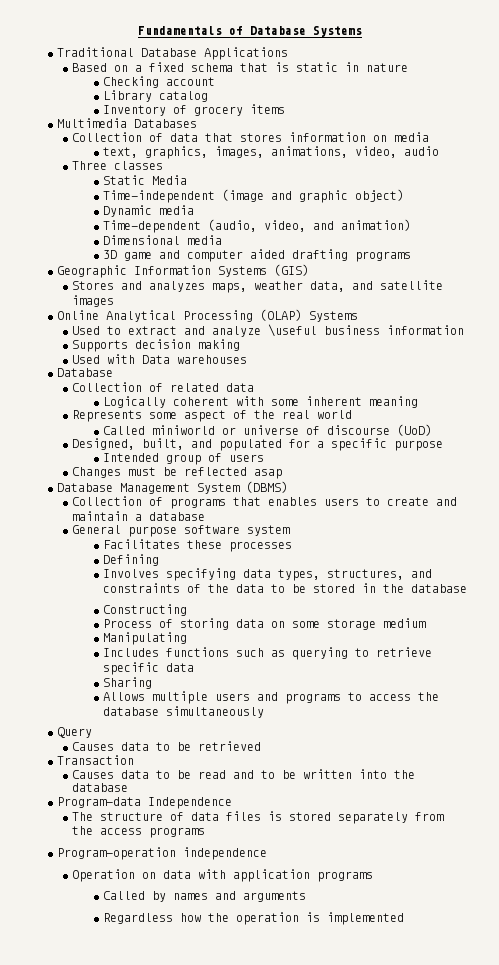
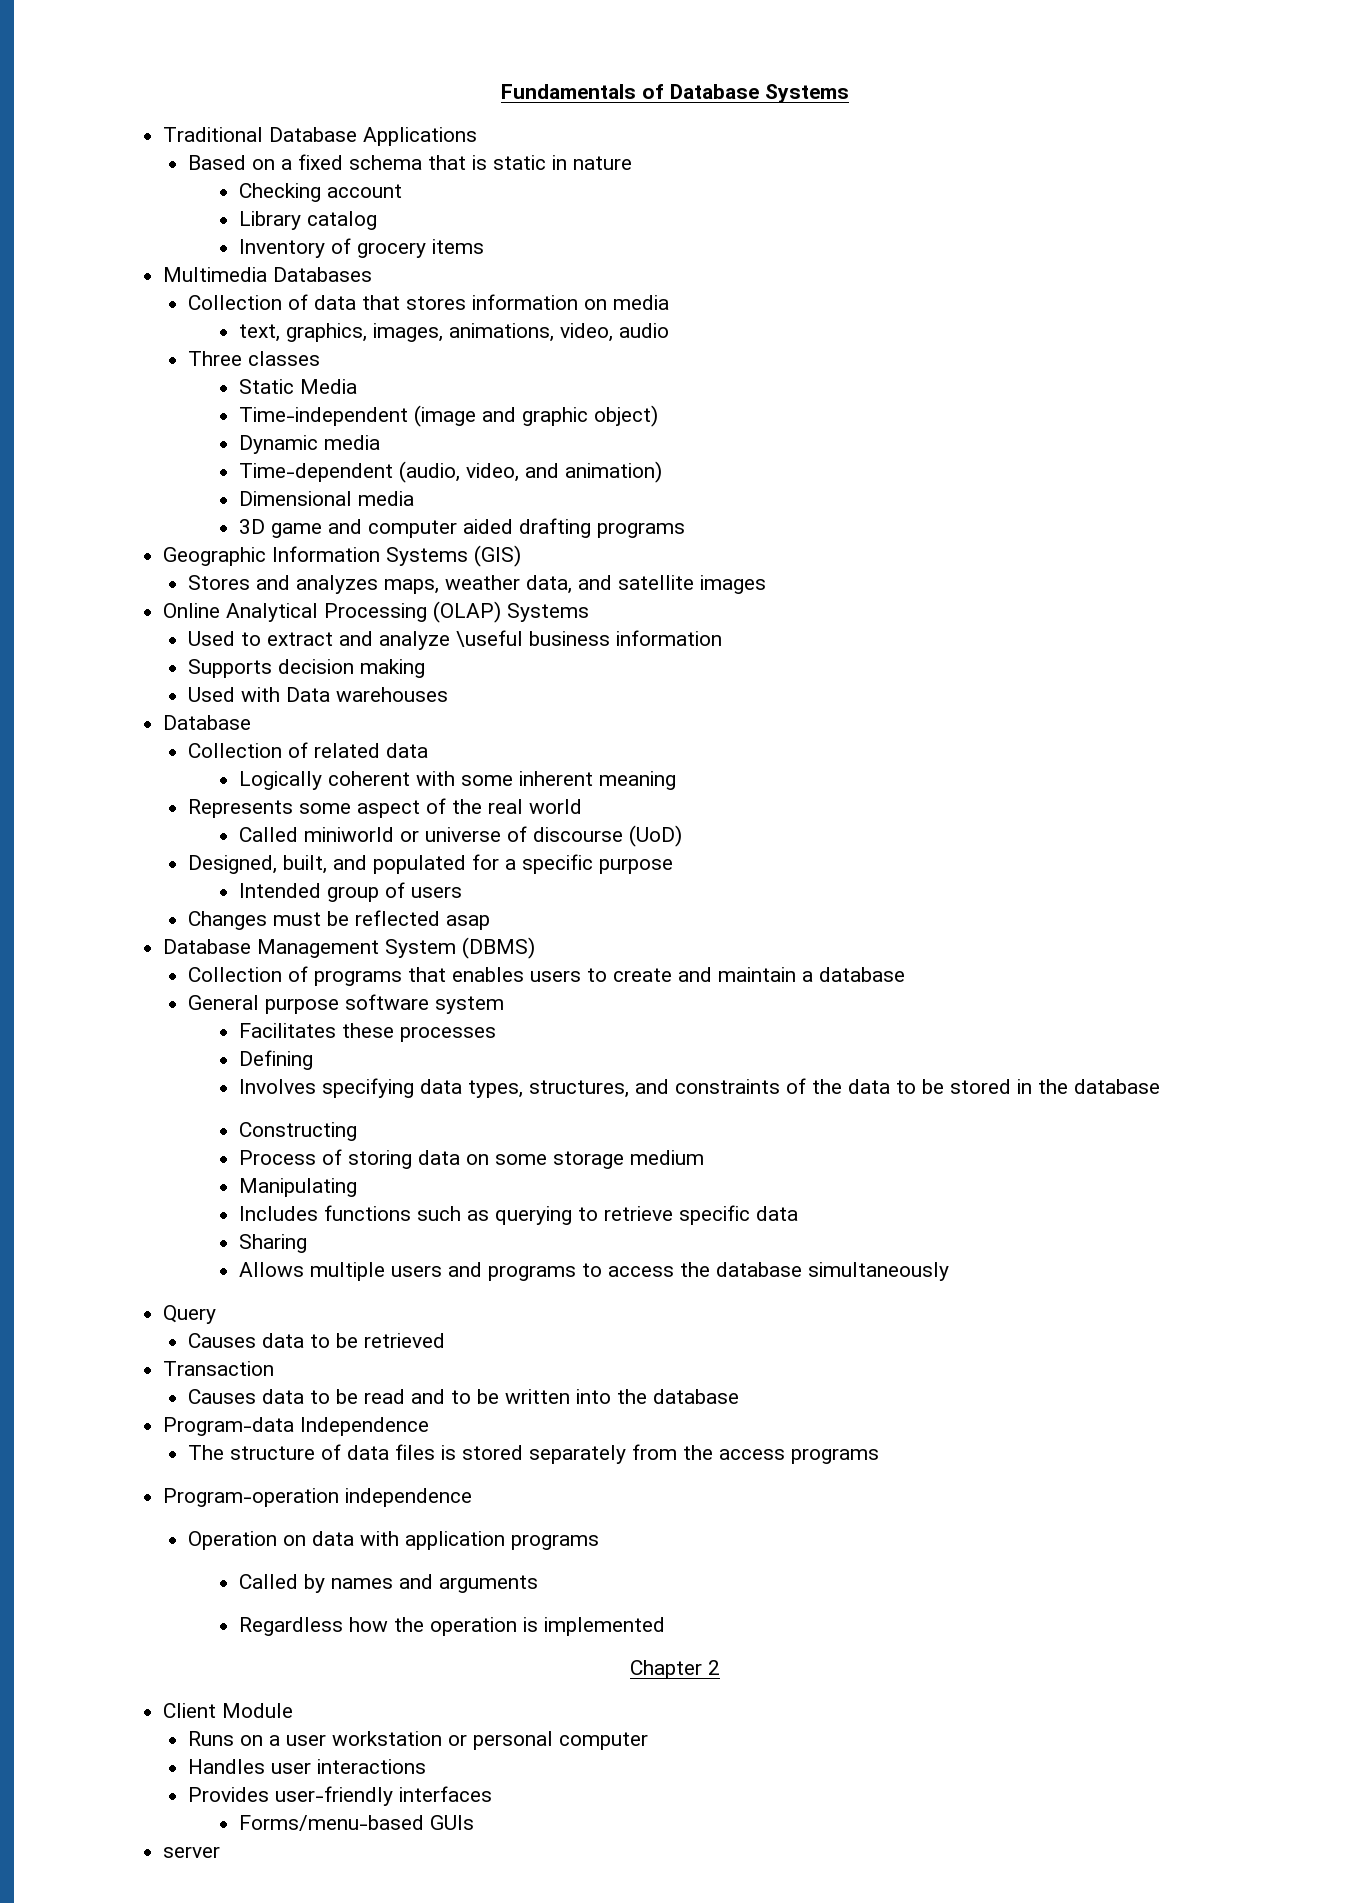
(405, 918) none -> [630,1660,720,1679] [162,1703,293,1718] [188,1731,649,1750] [188,1759,427,1774] [188,1786,493,1806] [239,1815,475,1831] [162,1847,220,1858] // Chapter 2 // Client Module // Runs on a user workstation or personal computer // Handles user interactions // Provides user-friendly interfaces // Forms/menu-based GUIs // server

